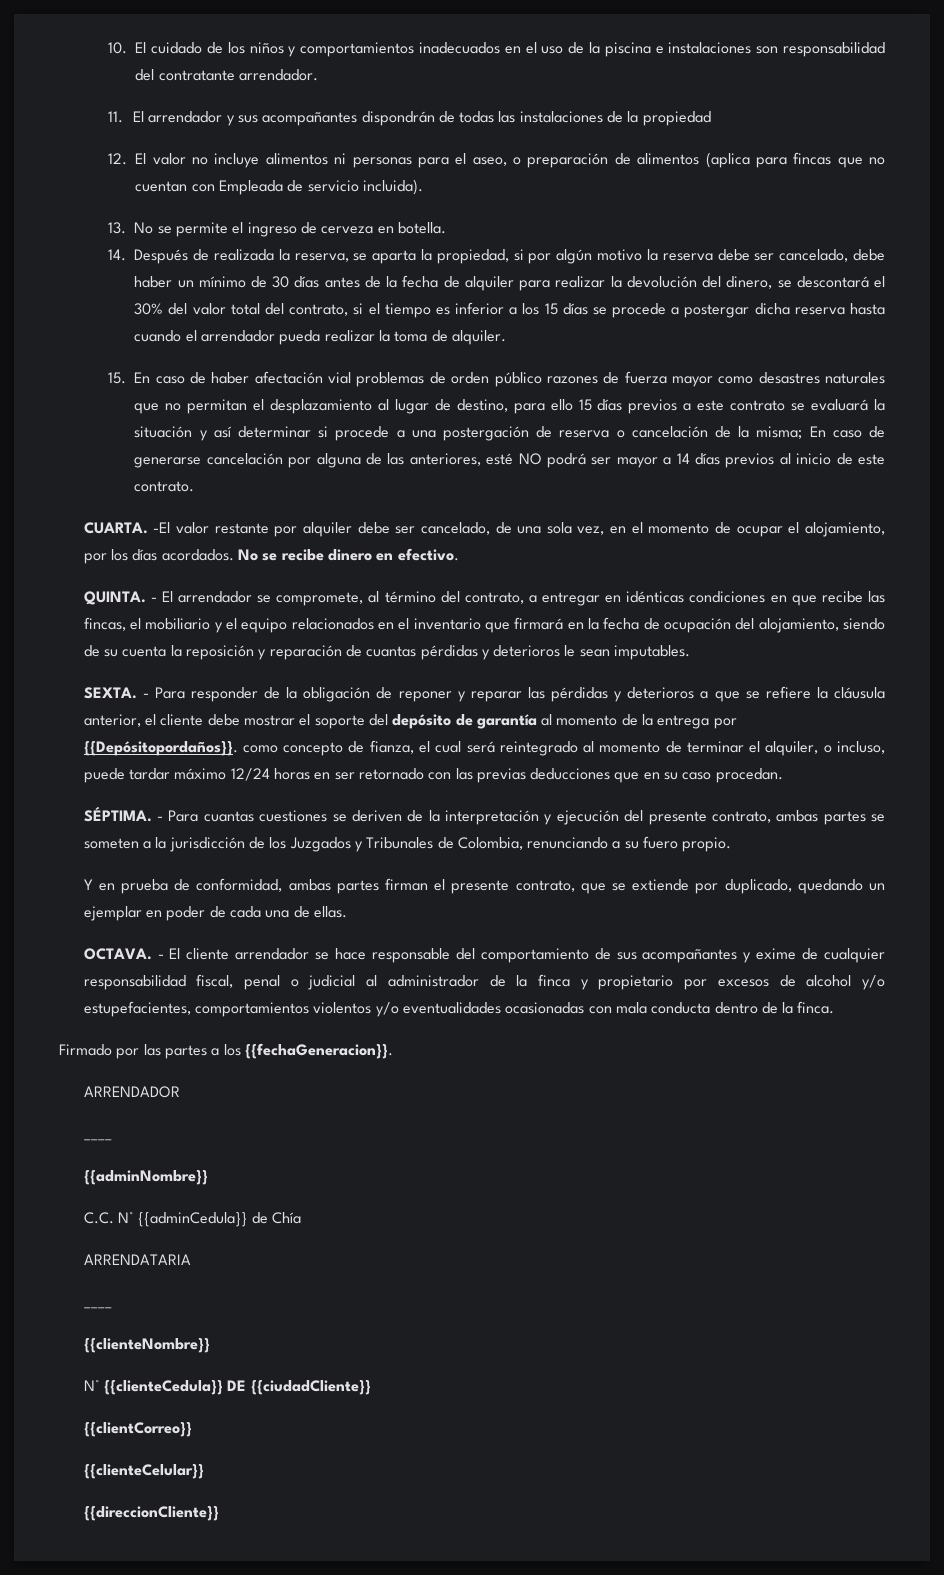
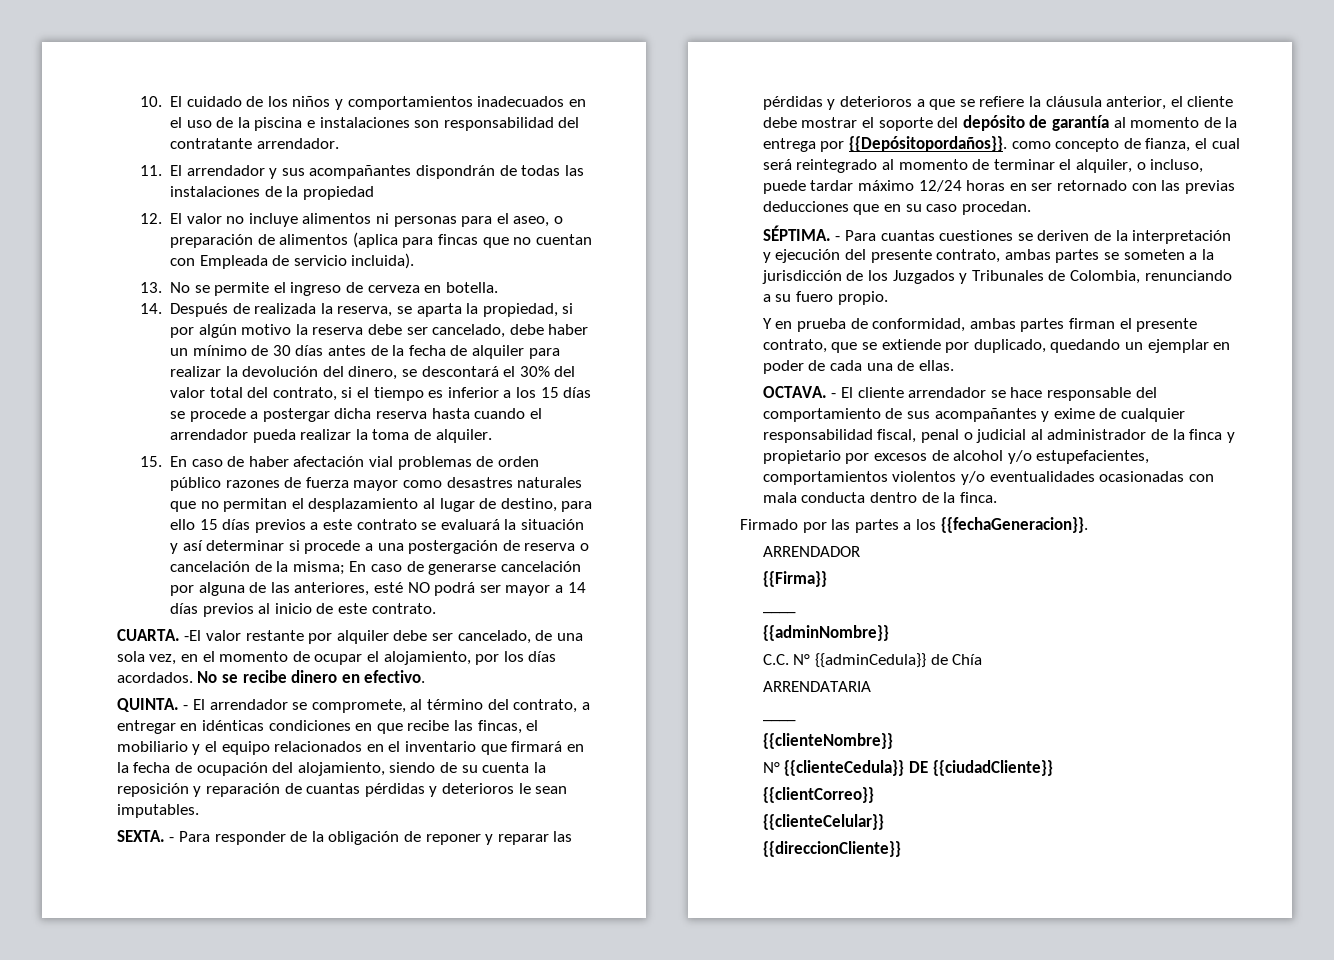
(180, 1092) none -> [762,571,827,587] // {{Firma}}

